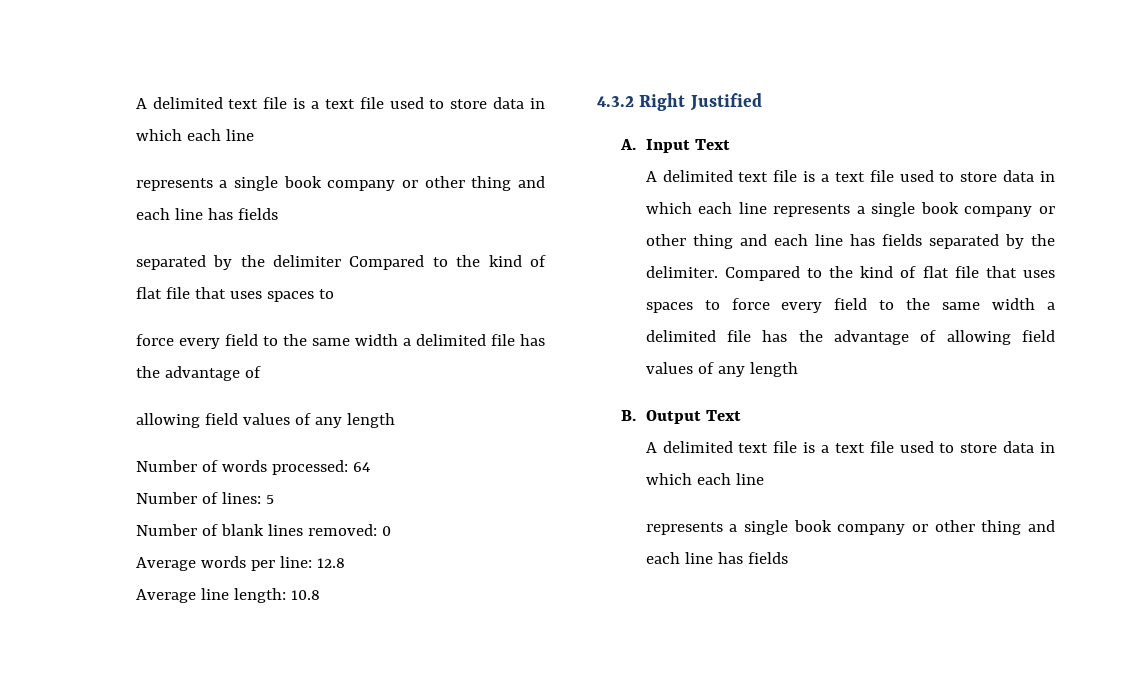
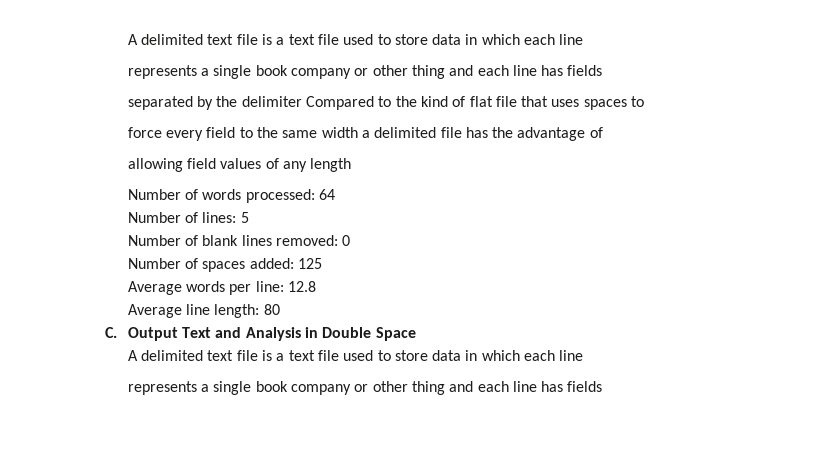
(391, 531) none -> [127,258,322,272] // Number of spaces added: 125
[290,590,320,600] [597,93,762,111] [620,139,730,153] [645,170,1055,182] [645,202,1055,217] [645,234,1055,249] [645,266,1055,281] [645,298,1055,313] [645,330,1055,345] [645,362,798,377] [621,410,741,424] 10.8 // 4.3.2 Right Justified // A. Input Text // A delimited text file is a text file used to store data in which each line represents a single book company or other thing and each line has fields separated by the delimiter. Compared to the kind of flat file that uses spaces to force every field to the same width a delimited file has the advantage of allowing field values of any length // B. Output Text -> [263,304,280,315] [105,327,416,341] 80 // C. Output Text and Analysis in Double Space

